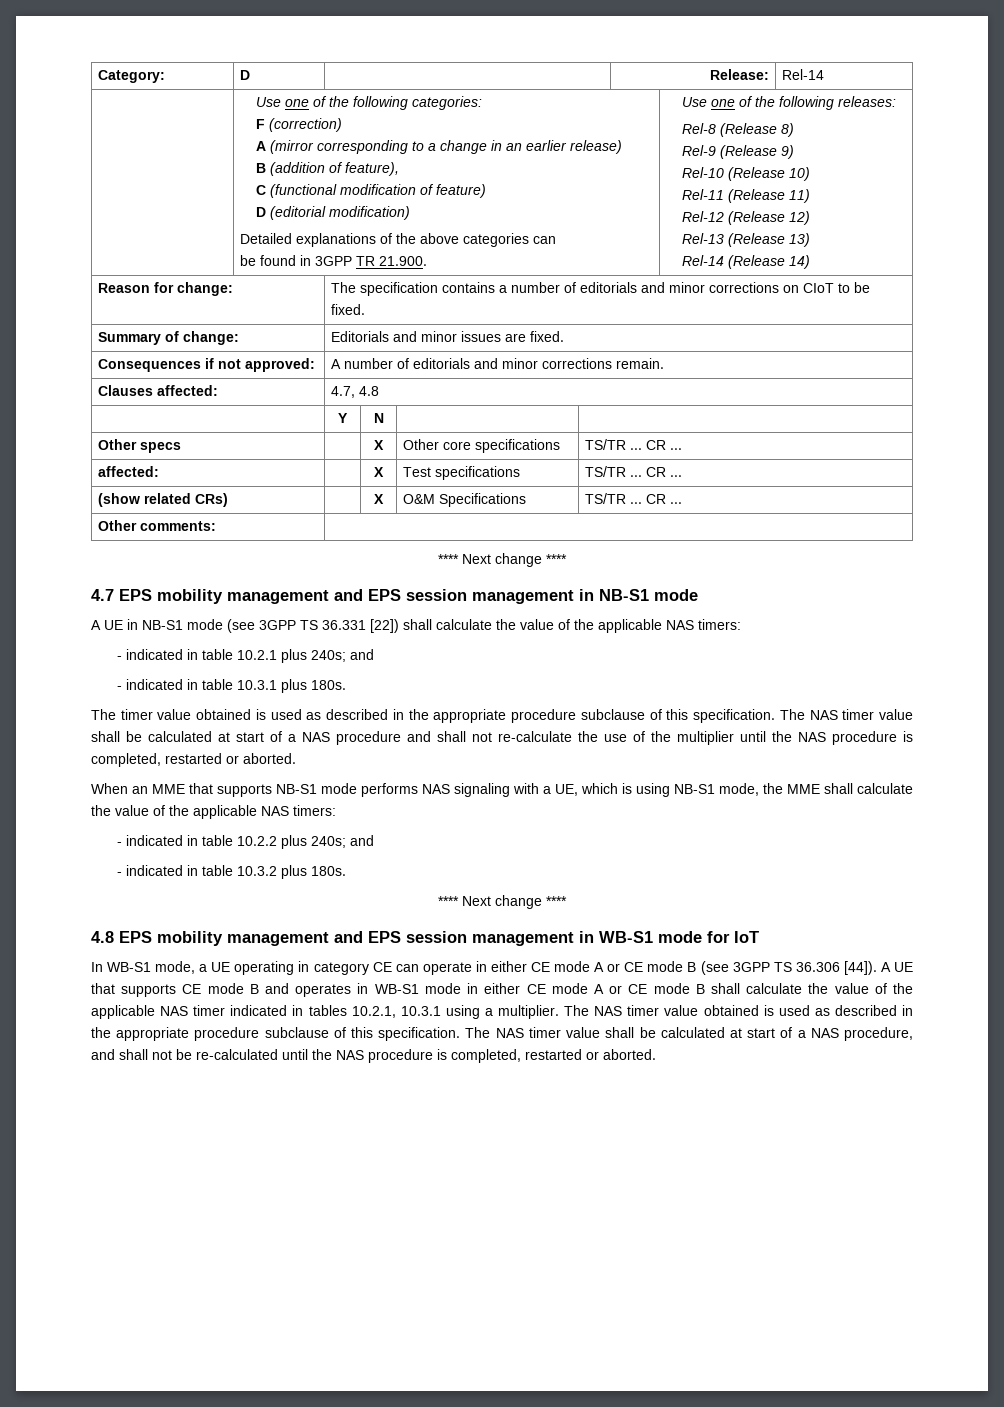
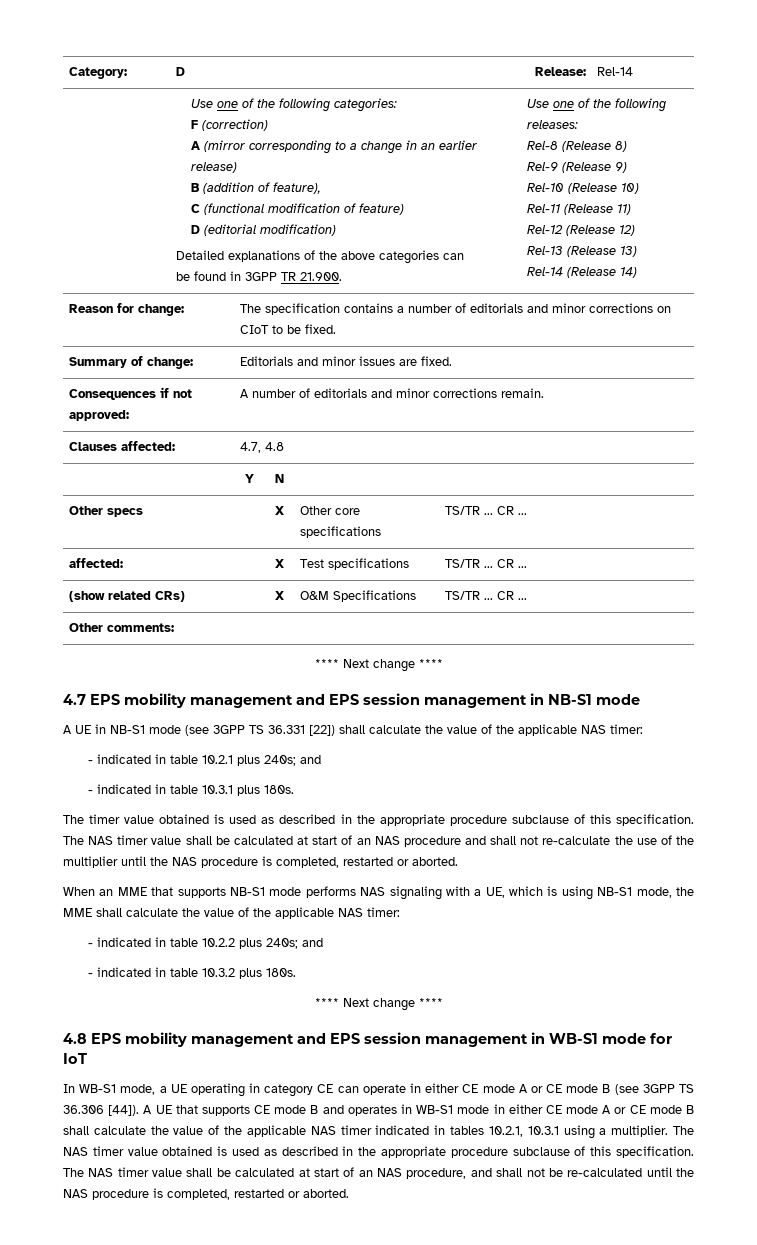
[698,619,741,630] timers: -> [610,724,643,734] timer:
[288,734,296,742] a -> [356,838,371,845] an
[293,805,336,816] timers: -> [367,907,400,917] timer:
[797,1030,806,1038] a -> [358,1170,373,1177] an

